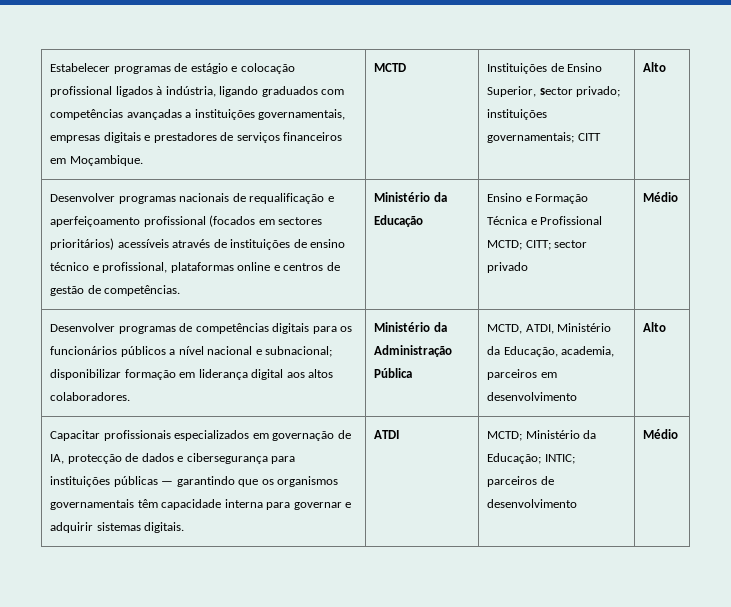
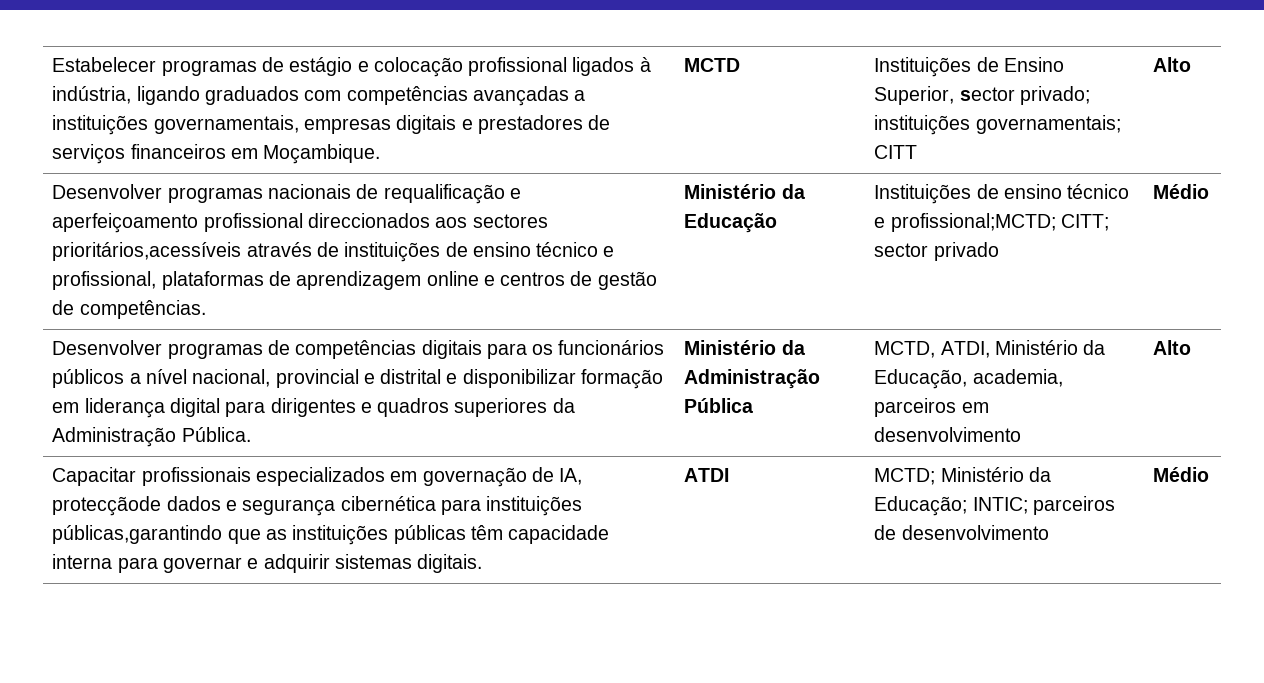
[209,215,323,227] [50,238,169,250] (focados em sectores prioritários) acessíveis -> [307,213,548,228] [52,242,242,261] direccionados aos sectores prioritários,acessíveis
(234, 267) none -> [268,271,422,290] de aprendizagem
[487,193,589,204] [487,216,603,225] [487,240,523,250] Ensino e Formação Técnica e Profissional MCTD; -> [874,184,1130,204] [874,213,1056,232] Instituições de ensino técnico e profissional;MCTD;
[207,346,333,357] nacional e subnacional; -> [192,369,458,388] nacional, provincial e distrital e
[286,369,334,378] [50,392,131,401] aos altos colaboradores. -> [225,398,575,417] [52,427,251,447] para dirigentes e quadros superiores da Administração Pública.
[67,453,296,464] [50,476,339,487] [50,499,135,510] protecção de dados e cibersegurança para instituições públicas — garantindo que os organismos governamentais -> [52,496,583,516] [52,525,466,545] protecçãode dados e segurança cibernética para instituições públicas,garantindo que as instituições públicas

